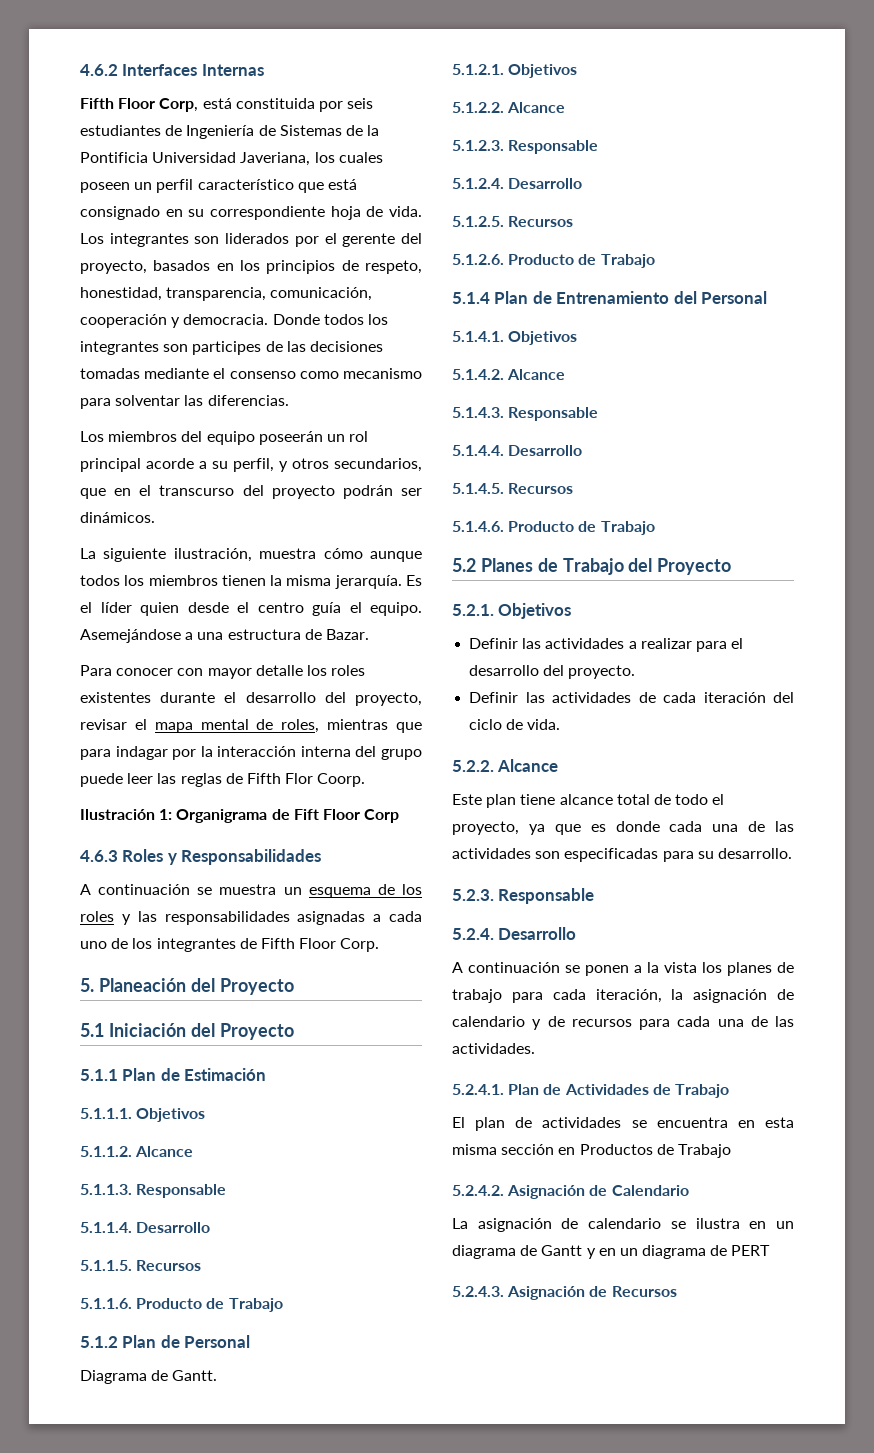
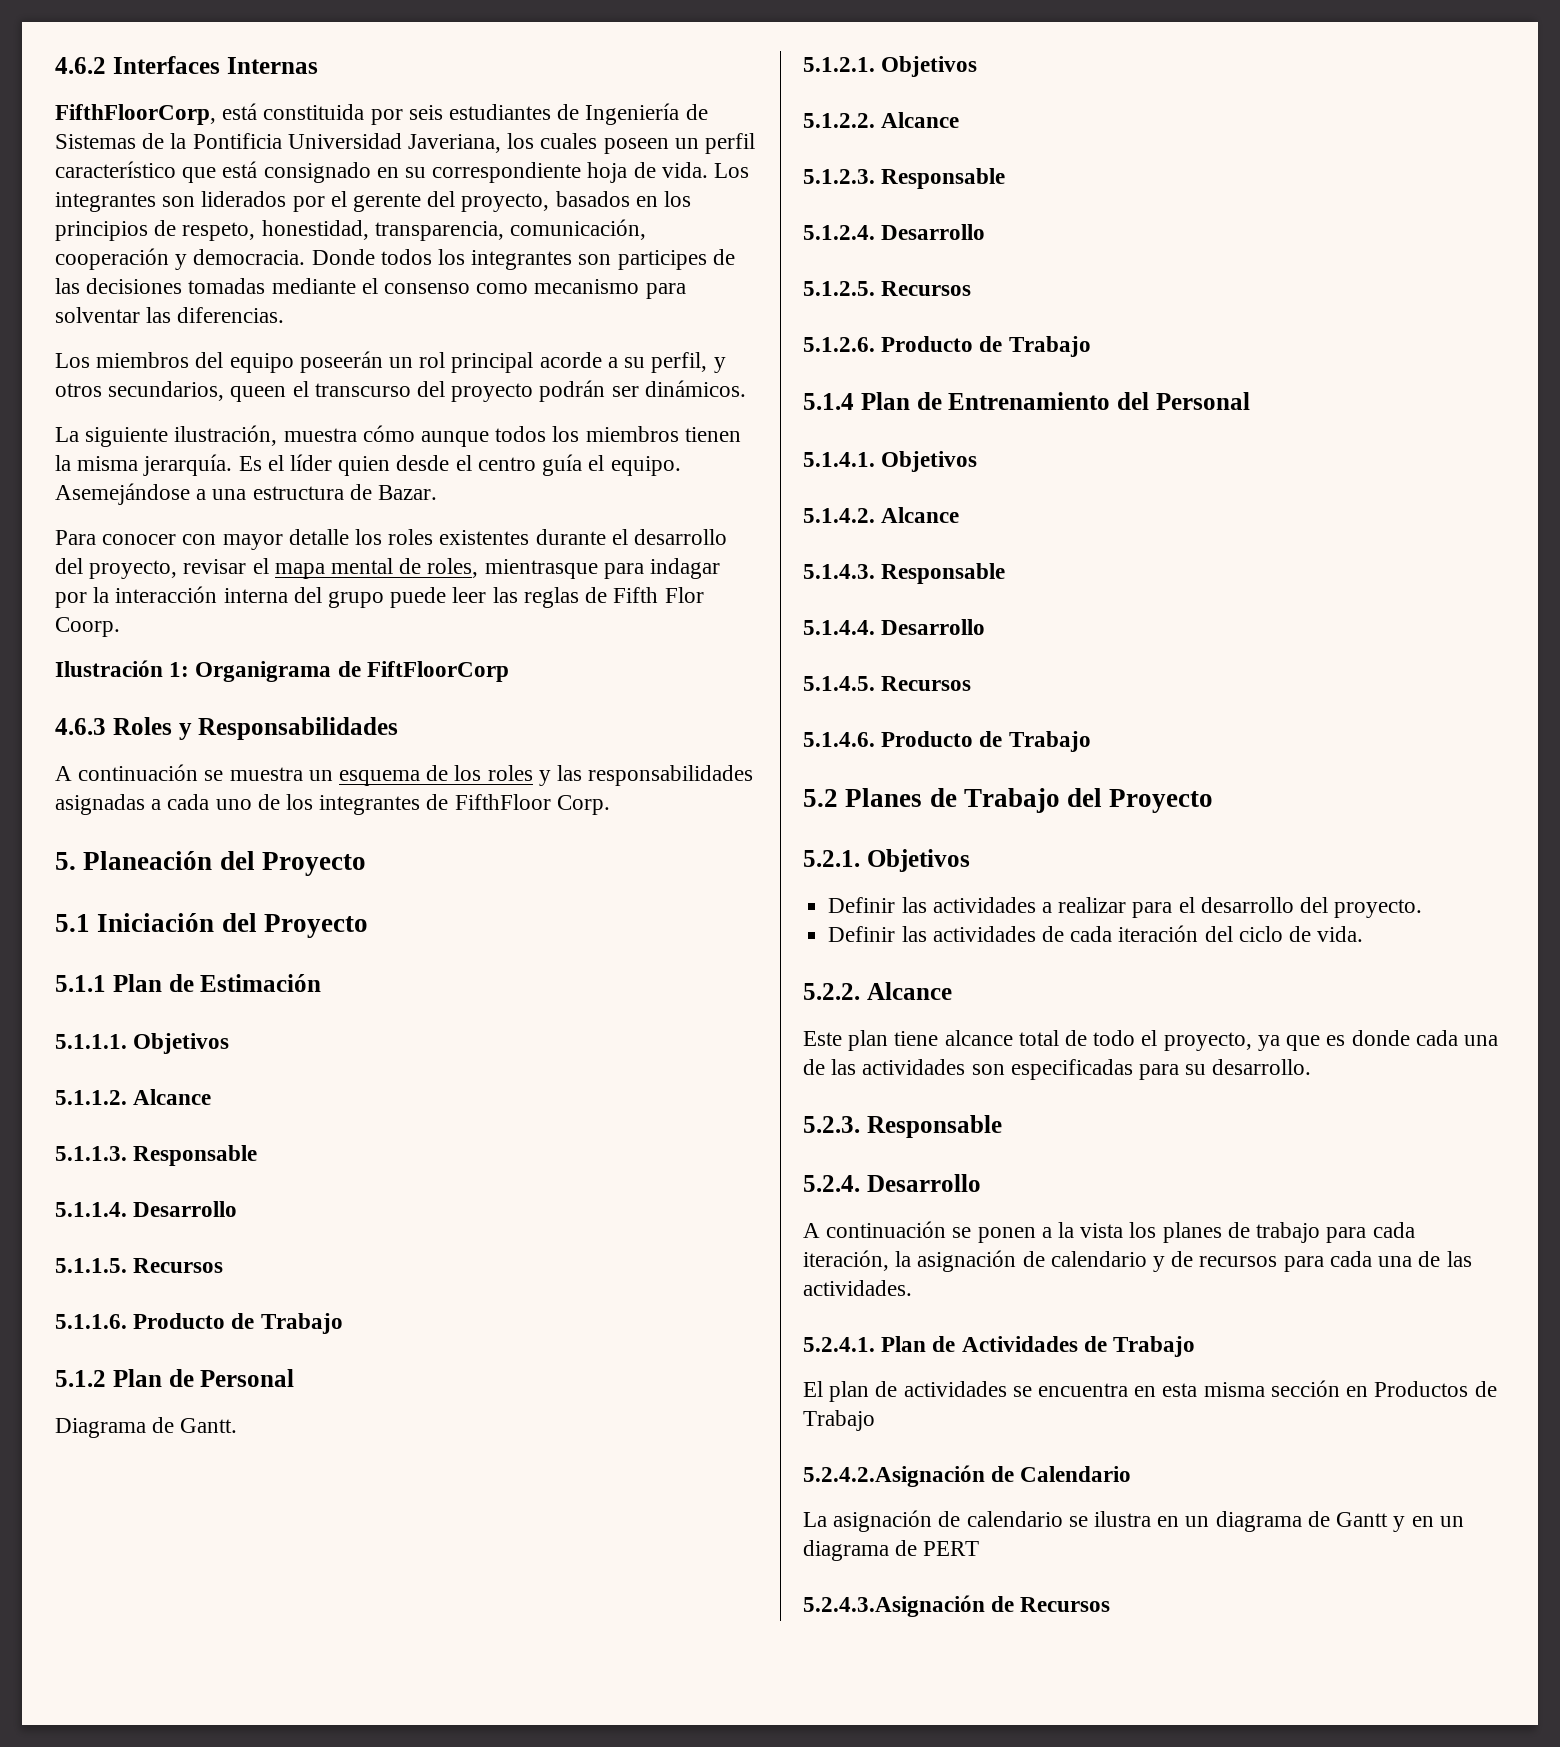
[80,98,199,112] Fifth Floor Corp, -> [55,104,216,125] FifthFloorCorp,
[80,488,132,499] que en -> [230,386,287,402] queen
[327,719,422,733] mientras que -> [484,559,598,579] mientrasque
[293,809,400,823] Fift Floor Corp -> [366,661,509,682] FiftFloorCorp
[260,938,337,949] Fifth Floor -> [454,794,551,810] FifthFloor
[452,1185,586,1199] 5.2.4.2. Asignación -> [803,1465,985,1487] 5.2.4.2.Asignación
[452,1286,586,1300] 5.2.4.3. Asignación -> [803,1595,985,1617] 5.2.4.3.Asignación

